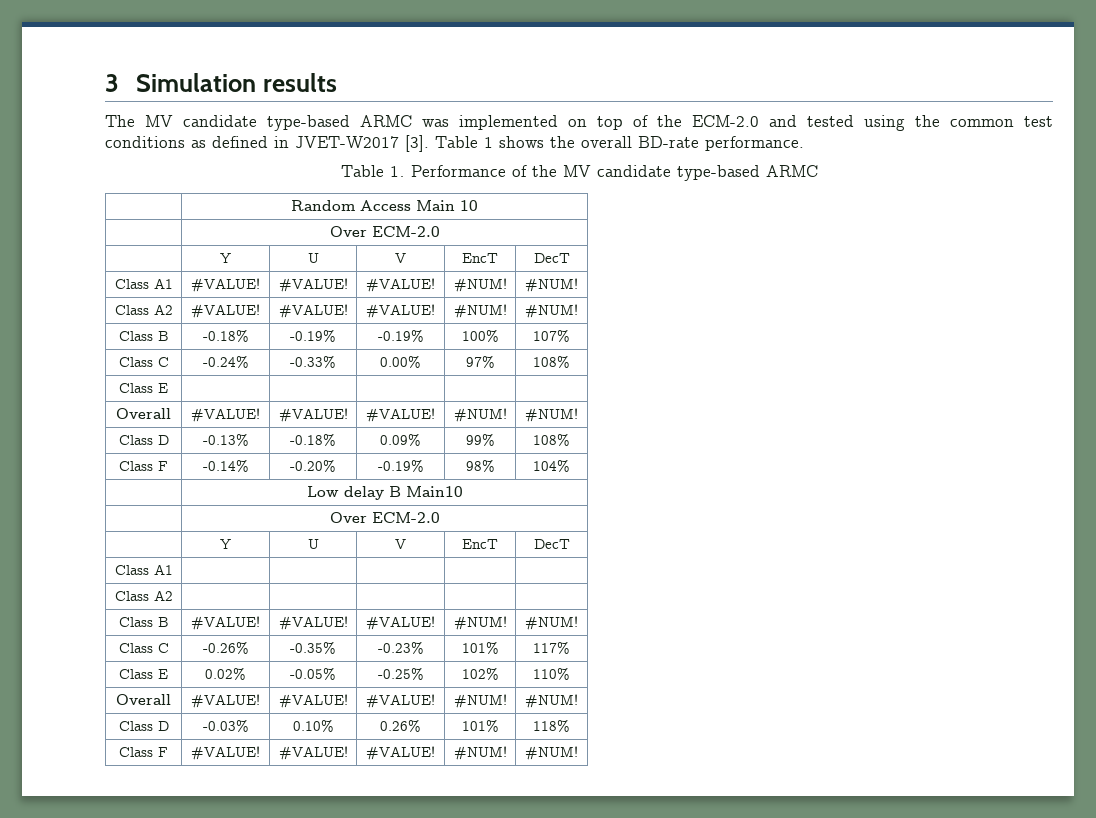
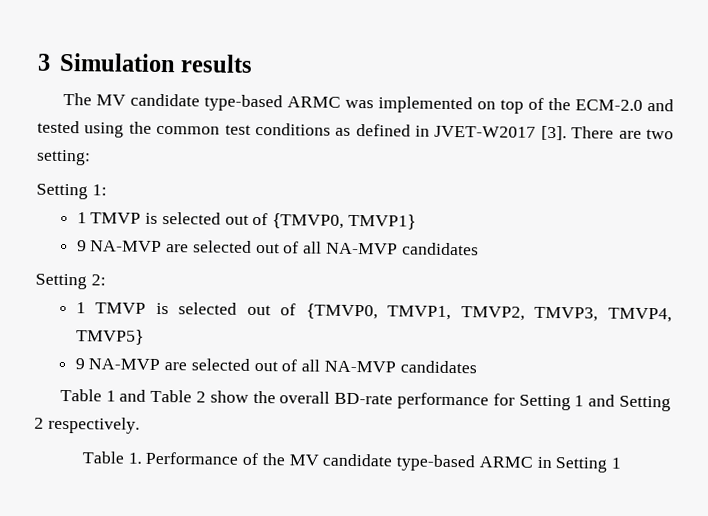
[435,136,804,151] Table 1 shows the overall BD-rate performance. -> [571,126,675,140] [36,149,91,166] [36,183,107,200] [76,212,416,230] [76,240,479,256] [35,273,106,290] [75,302,672,323] [75,329,144,345] [74,358,477,374] [59,388,671,412] [34,416,140,434] There are two setting: // Setting 1: // 1 TMVP is selected out of {TMVP0, TMVP1} // 9 NA-MVP are selected out of all NA-MVP candidates // Setting 2: // 1 TMVP is selected out of {TMVP0, TMVP1, TMVP2, TMVP3, TMVP4, TMVP5} // 9 NA-MVP are selected out of all NA-MVP candidates // Table 1 and Table 2 show the overall BD-rate performance for Setting 1 and Setting 2 respectively.
[291,200,479,211] [329,226,440,237] [220,253,231,263] [307,253,319,263] [395,253,406,263] [462,253,498,263] [533,253,570,263] [114,278,173,289] [191,278,260,292] [278,278,348,292] [366,278,435,292] [453,278,507,292] [525,278,578,292] [114,304,173,315] [191,304,260,318] [278,304,348,318] [366,304,435,318] [453,304,507,318] [525,304,578,318] [118,331,169,341] [202,329,249,342] [290,329,336,342] [377,329,424,342] [461,329,499,342] [533,329,570,342] [118,357,169,367] [202,355,249,368] [290,355,336,368] [380,355,421,368] [465,355,495,368] [533,355,570,368] [119,383,168,393] [116,408,171,419] [191,408,260,422] [278,408,348,422] [366,408,435,422] [453,408,507,422] [525,408,578,422] [118,435,169,445] [202,433,249,446] [290,433,336,446] [380,433,421,446] [465,433,495,446] [533,433,570,446] [119,461,168,471] [202,459,249,472] [290,459,336,472] [377,459,424,472] [465,459,495,472] [533,459,570,472] [306,486,463,500] [329,512,440,523] [220,539,231,549] [307,539,319,549] [395,539,406,549] [462,539,498,549] [533,539,570,549] [114,564,173,575] [114,590,173,601] [118,617,169,627] [191,616,260,630] [278,616,348,630] [366,616,435,630] [453,616,507,630] [525,616,578,630] [118,643,169,653] [202,641,249,654] [290,641,336,654] [377,641,424,654] [461,641,499,654] [533,641,570,654] [119,669,168,679] [205,667,246,680] [290,667,336,680] [377,667,424,680] [461,667,499,680] [533,667,570,680] [116,694,171,705] [191,694,260,708] [278,694,348,708] [366,694,435,708] [453,694,507,708] [525,694,578,708] [118,721,169,731] [202,719,249,732] [292,719,334,732] [380,719,421,732] [461,719,499,732] [533,719,570,732] [119,747,168,757] [191,746,260,760] [278,746,348,760] [366,746,435,760] [453,746,507,760] [525,746,578,760] // | Random Access Main 10 // | Over ECM-2.0 // | Y | U | V | EncT | DecT // Class A1 | #VALUE! | #VALUE! | #VALUE! | #NUM! | #NUM! // Class A2 | #VALUE! | #VALUE! | #VALUE! | #NUM! | #NUM! // Class B | -0.18% | -0.19% | -0.19% | 100% | 107% // Class C | -0.24% | -0.33% | 0.00% | 97% | 108% // Class E | | | | | // Overall | #VALUE! | #VALUE! | #VALUE! | #NUM! | #NUM! // Class D | -0.13% | -0.18% | 0.09% | 99% | 108% // Class F | -0.14% | -0.20% | -0.19% | 98% | 104% // | Low delay B Main10 // | Over ECM-2.0 // | Y | U | V | EncT | DecT // Class A1 | | | | | // Class A2 | | | | | // Class B | #VALUE! | #VALUE! | #VALUE! | #NUM! | #NUM! // Class C | -0.26% | -0.35% | -0.23% | 101% | 117% // Class E | 0.02% | -0.05% | -0.25% | 102% | 110% // Overall | #VALUE! | #VALUE! | #VALUE! | #NUM! | #NUM! // Class D | -0.03% | 0.10% | 0.26% | 101% | 118% // Class F | #VALUE! | #VALUE! | #VALUE! | #NUM! | #NUM! -> [536,456,621,473] in Setting 1

